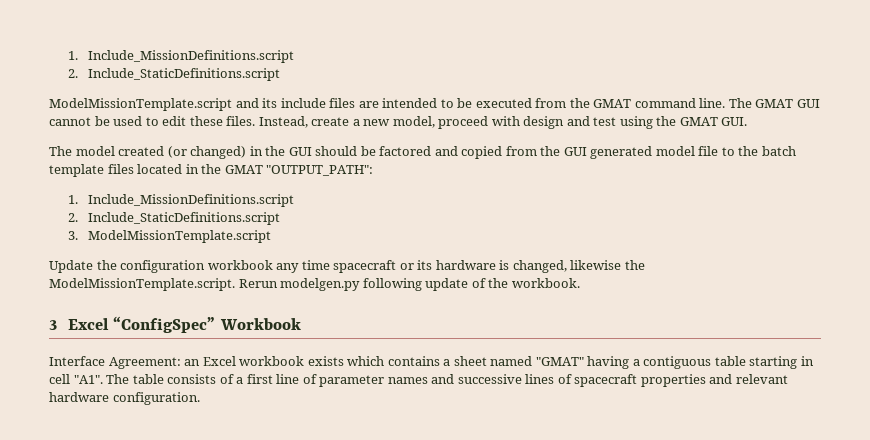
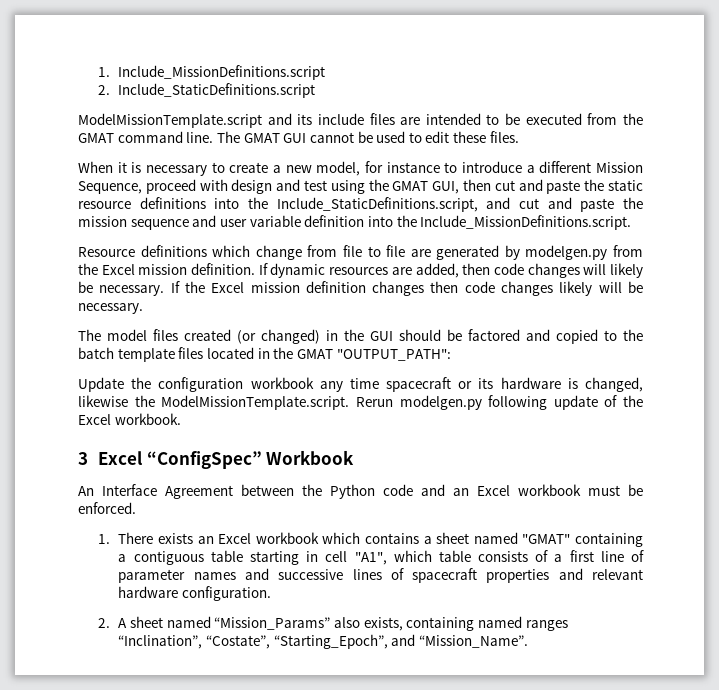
[258,116,435,128] Instead, create a new model, -> [78,161,643,176] [78,181,142,194] // When it is necessary to create a new model, for instance to introduce a different Mission Sequence,
[721,117,748,126] GUI. -> [432,179,643,194] [78,197,643,212] [78,215,632,230] [78,245,643,260] [78,263,643,278] [78,281,643,296] [78,303,143,314] GUI, then cut and paste the static resource definitions into the Include_StaticDefinitions.script, and cut and paste the mission sequence and user variable definition into the Include_MissionDefinitions.script. // Resource definitions which change from file to file are generated by modelgen.py from the Excel mission definition. If dynamic resources are added, then code changes will likely be necessary. If the Excel mission definition changes then code changes likely will be necessary.
(115, 151) none -> [153,329,178,341] files
[505,146,719,159] from the GUI generated model file -> (598, 336) none
[68,194,294,207] [68,212,280,225] [68,230,271,243] // 1. Include_MissionDefinitions.script // 2. Include_StaticDefinitions.script // 3. ModelMissionTemplate.script -> (451, 355) none
(509, 283) none -> [78,414,111,425] Excel
[49,356,344,369] Interface Agreement: an Excel workbook exists -> [78,484,643,499] [78,502,136,514] [98,532,319,544] An Interface Agreement between the Python code and an Excel workbook must be enforced. // 1. There exists an Excel workbook
[587,356,630,369] having -> [574,533,643,547] containing
[73,374,130,384] "A1". The -> [354,550,432,565] "A1", which
(200, 398) none -> [98,616,568,631] [118,634,528,649] // 2. A sheet named “Mission_Params” also exists, containing named ranges “Inclination”, “Costate”, “Starting_Epoch”, and “Mission_Name”.

